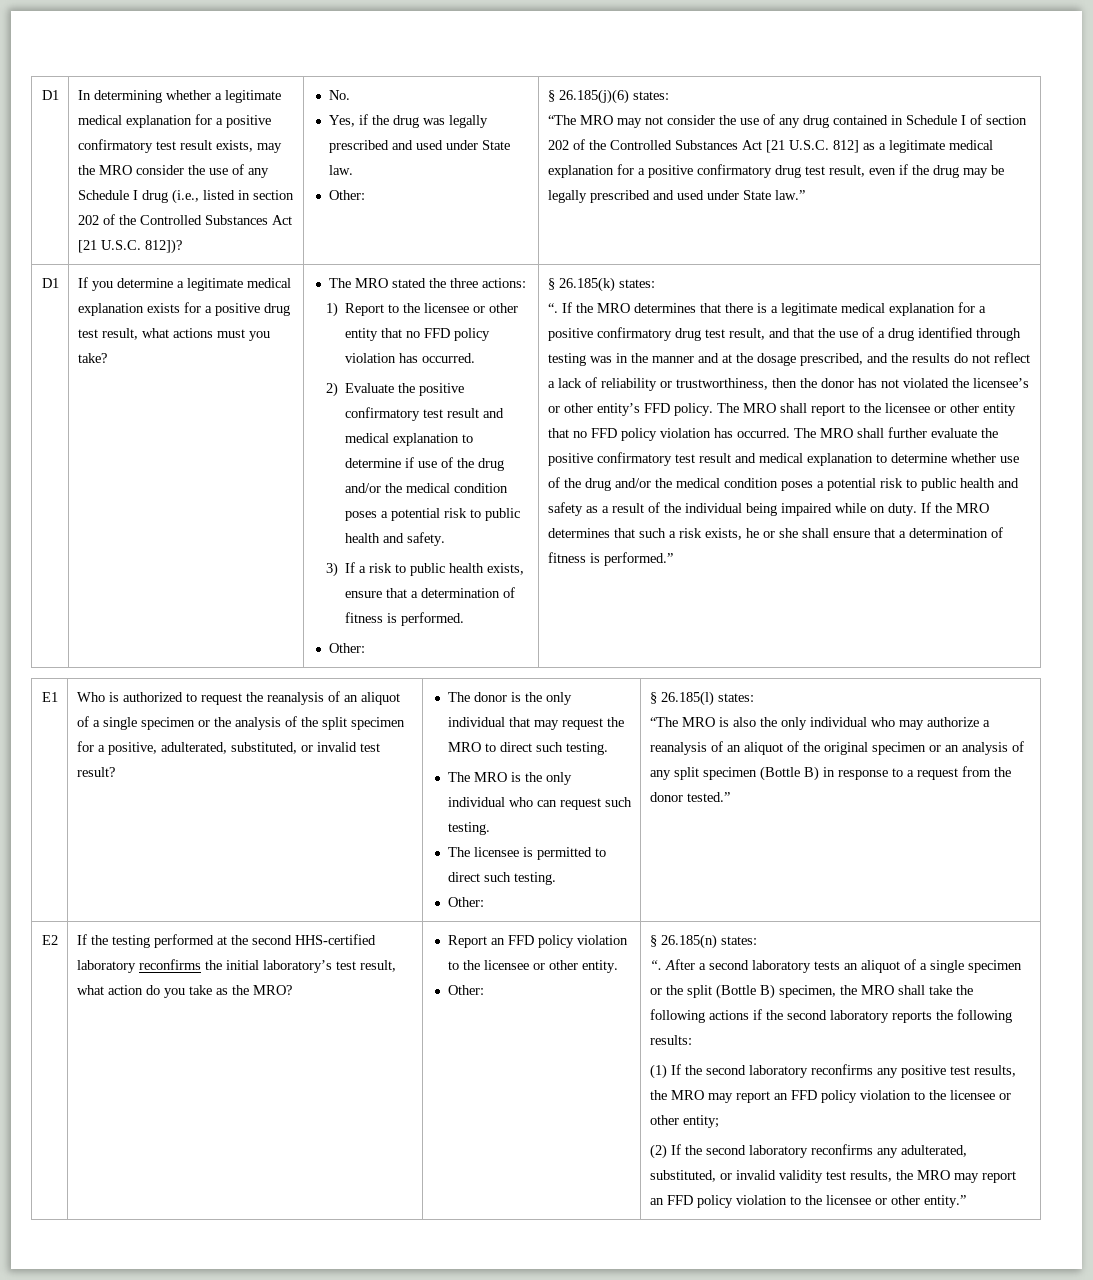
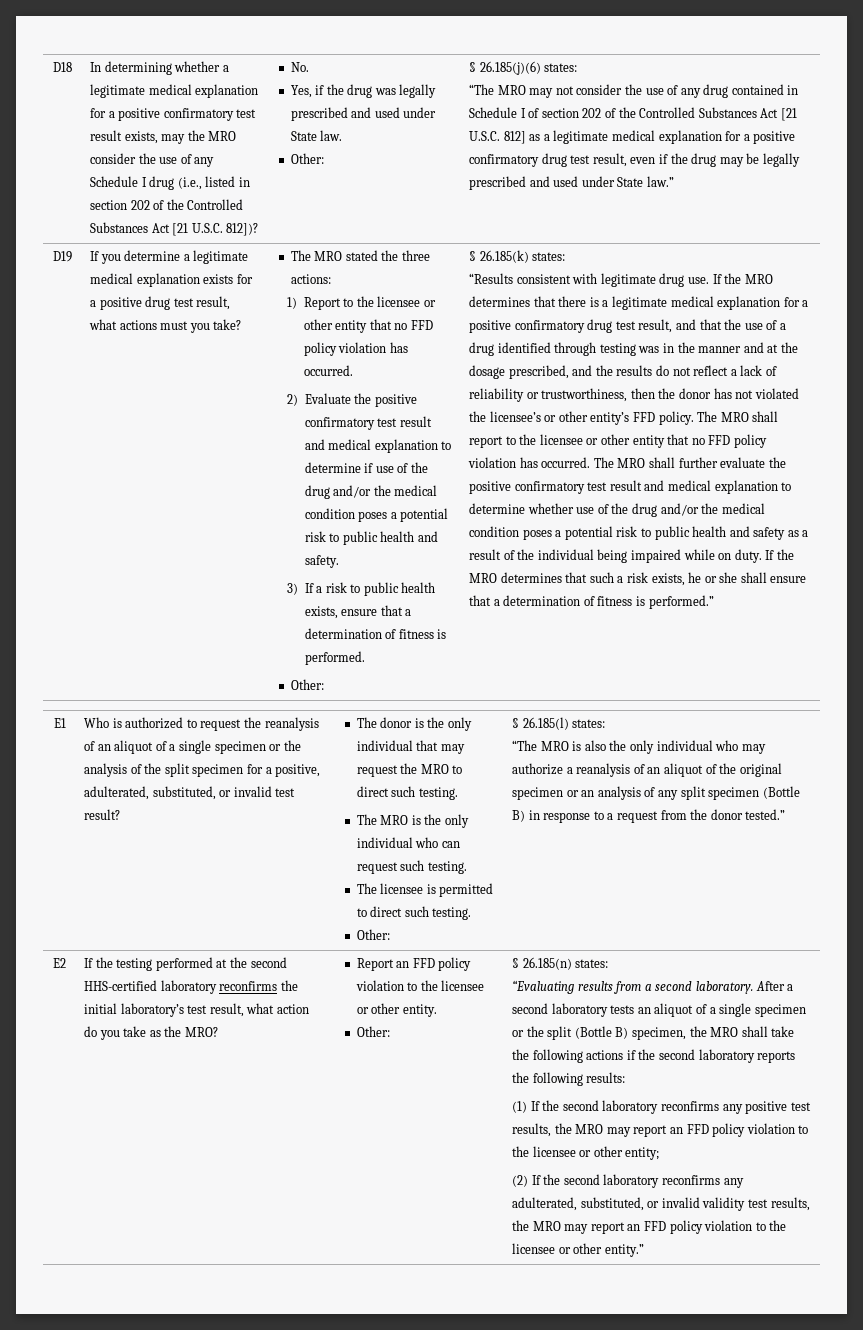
[41,90,59,100] D1 -> [53,62,72,72] D18
[41,278,59,288] D1 -> [53,251,72,262] D19
[547,303,558,313] “. -> [469,273,709,287] “Results consistent with legitimate drug use.
[649,960,662,970] “. -> [512,980,753,994] “Evaluating results from a second laboratory.

